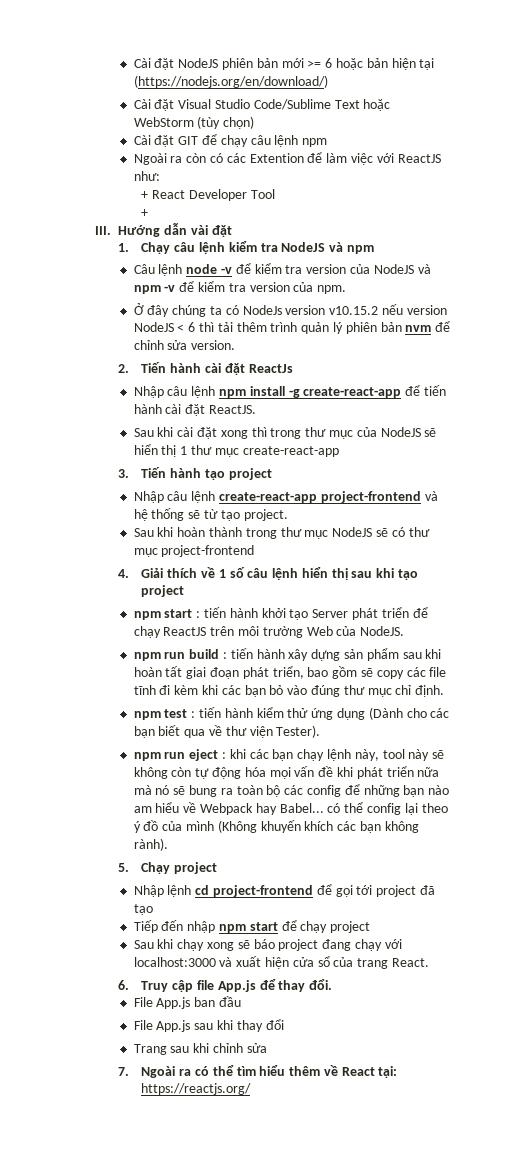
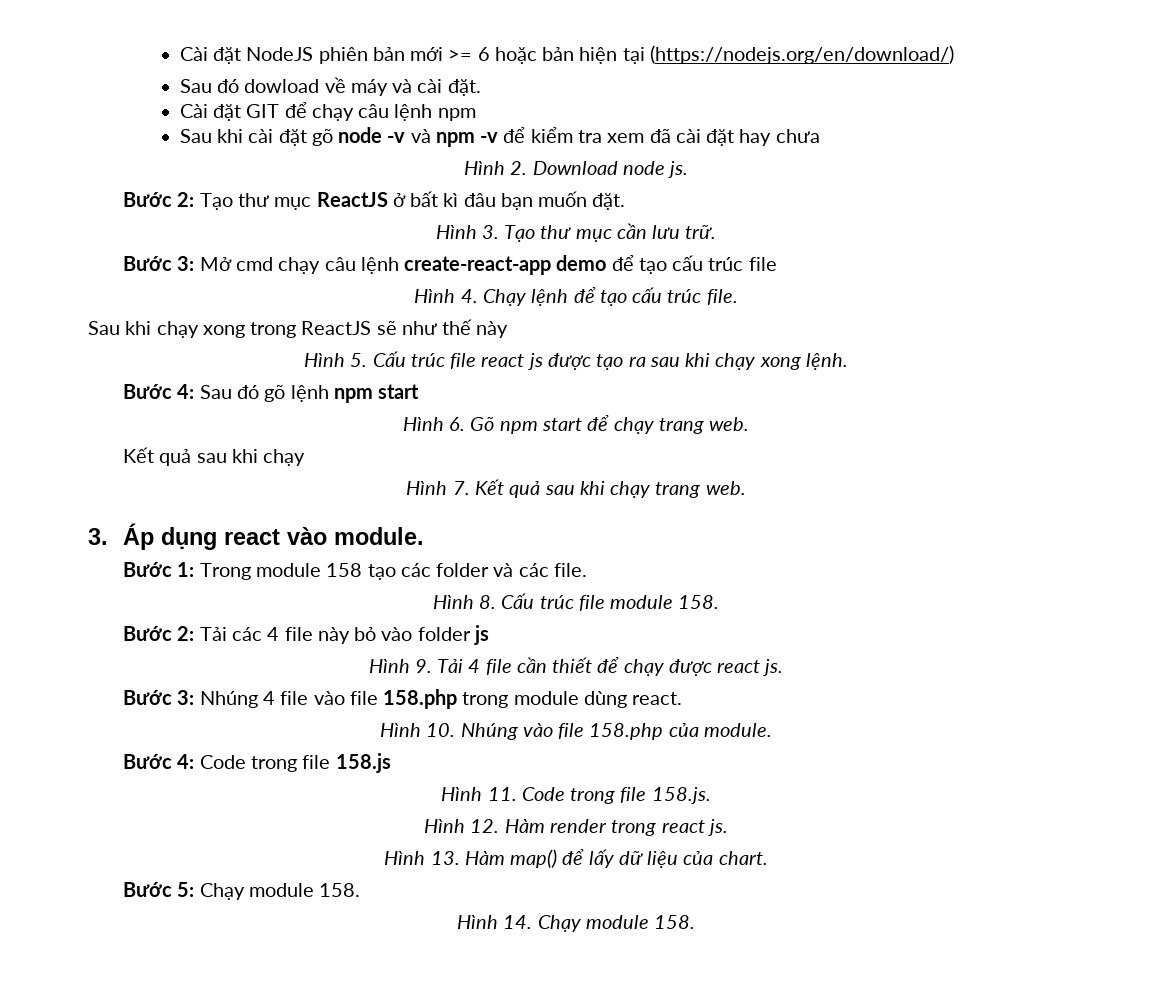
[133,99,391,111] [133,116,255,129] Cài đặt Visual Studio Code/Sublime Text hoặc WebStorm (tùy chọn) -> [179,77,481,96] Sau đó dowload về máy và cài đặt.
[133,152,441,165] [133,171,160,181] [141,189,275,201] [141,209,149,217] [95,223,232,237] [118,240,374,254] [133,263,414,276] Ngoài ra còn có các Extention để làm việc với ReactJS như: // + React Developer Tool // + // III. Hướng dẫn vài đặt // 1. Chạy câu lệnh kiểm tra NodeJS và npm // Câu lệnh node -v để kiểm tra version của NodeJS -> [179,127,406,146] Sau khi cài đặt gõ node -v
[249,282,347,294] [133,303,447,317] [133,321,451,334] [133,340,236,350] [118,362,293,375] [133,385,446,398] [133,404,257,416] [133,427,437,439] [133,444,339,457] [118,467,272,480] [133,491,438,503] [133,508,288,521] [133,527,430,539] [133,545,255,557] [118,566,419,580] [141,585,185,597] [133,607,428,620] [133,626,405,638] [133,648,442,661] [133,666,447,679] [133,685,445,697] [133,707,450,720] [133,725,321,738] [133,749,445,761] [133,766,440,779] [133,784,450,797] [133,802,448,815] [133,820,419,833] [133,838,168,851] [118,862,218,874] [133,884,435,897] [133,904,153,915] [133,920,371,933] [133,939,402,951] [133,956,429,969] [118,978,333,992] [133,996,242,1009] [133,1019,284,1032] [133,1043,267,1055] [118,1064,398,1078] [141,1083,252,1095] version của npm. // Ở đây chúng ta có NodeJs version v10.15.2 nếu version NodeJS < 6 thì tải thêm trình quản lý phiên bản nvm để chỉnh sửa version. // 2. Tiến hành cài đặt ReactJs // Nhập câu lệnh npm install -g create-react-app để tiến hành cài đặt ReactJS. // Sau khi cài đặt xong thì trong thư mục của NodeJS sẽ hiển thị 1 thư mục create-react-app // 3. Tiến hành tạo project // Nhập câu lệnh create-react-app project-frontend và hệ thống sẽ từ tạo project. // Sau khi hoàn thành trong thư mục NodeJS sẽ có thư mục project-frontend // 4. Giải thích về 1 số câu lệnh hiển thị sau khi tạo project // npm start : tiến hành khởi tạo Server phát triển để chạy ReactJS trên môi trường Web của NodeJS. // npm run build : tiến hành xây dựng sản phẩm sau khi hoàn tất giai đoạn phát triển, bao gồm sẽ copy các file tĩnh đi kèm khi các bạn bỏ vào đúng thư mục chỉ định. // npm test : tiến hành kiểm thử ứng dụng (Dành cho các bạn biết qua về thư viện Tester). // npm run eject : khi các bạn chạy lệnh này, tool này sẽ không còn tự động hóa mọi vấn đề khi phát triển nữa mà nó sẽ bung ra toàn bộ các config để những bạn nào am hiểu về Webpack hay Babel... có thể config lại theo ý đồ của mình (Không khuyến khích các bạn không rành). // 5. Chạy project // Nhập lệnh cd project-frontend để gọi tới project đã tạo // Tiếp đến nhập npm start để chạy project // Sau khi chạy xong sẽ báo project đang chạy với localhost:3000 và xuất hiện cửa sổ của trang React. // 6. Truy cập file App.js để thay đổi. // File App.js ban đầu // File App.js sau khi thay đổi // Trang sau khi chỉnh sửa // 7. Ngoài ra có thể tìm hiểu thêm về React tại: https://reactjs.org/ -> [607,129,820,146] [463,161,689,178] [123,191,626,210] [435,223,717,242] [123,255,777,275] [414,287,738,306] [88,319,509,338] [304,351,848,370] [123,384,420,403] [402,415,750,434] [123,447,306,466] [406,479,746,498] [88,523,425,550] [123,562,587,580] [432,593,720,611] [123,625,489,645] [368,657,784,676] [123,689,683,709] [380,723,772,740] [123,753,391,773] [441,787,711,804] [424,819,728,836] [384,849,768,868] [123,882,361,900] [456,915,696,932] xem đã cài đặt hay chưa // Hình 2. Download node js. // Bước 2: Tạo thư mục ReactJS ở bất kì đâu bạn muốn đặt. // Hình 3. Tạo thư mục cần lưu trữ. // Bước 3: Mở cmd chạy câu lệnh create-react-app demo để tạo cấu trúc file // Hình 4. Chạy lệnh để tạo cấu trúc file. // Sau khi chạy xong trong ReactJS sẽ như thế này // Hình 5. Cấu trúc file react js được tạo ra sau khi chạy xong lệnh. // Bước 4: Sau đó gõ lệnh npm start // Hình 6. Gõ npm start để chạy trang web. // Kết quả sau khi chạy // Hình 7. Kết quả sau khi chạy trang web. // 3. Áp dụng react vào module. // Bước 1: Trong module 158 tạo các folder và các file. // Hình 8. Cấu trúc file module 158. // Bước 2: Tải các 4 file này bỏ vào folder js // Hình 9. Tải 4 file cần thiết để chạy được react js. // Bước 3: Nhúng 4 file vào file 158.php trong module dùng react. // Hình 10. Nhúng vào file 158.php của module. // Bước 4: Code trong file 158.js // Hình 11. Code trong file 158.js. // Hình 12. Hàm render trong react js. // Hình 13. Hàm map() để lấy dữ liệu của chart. // Bước 5: Chạy module 158. // Hình 14. Chạy module 158.

